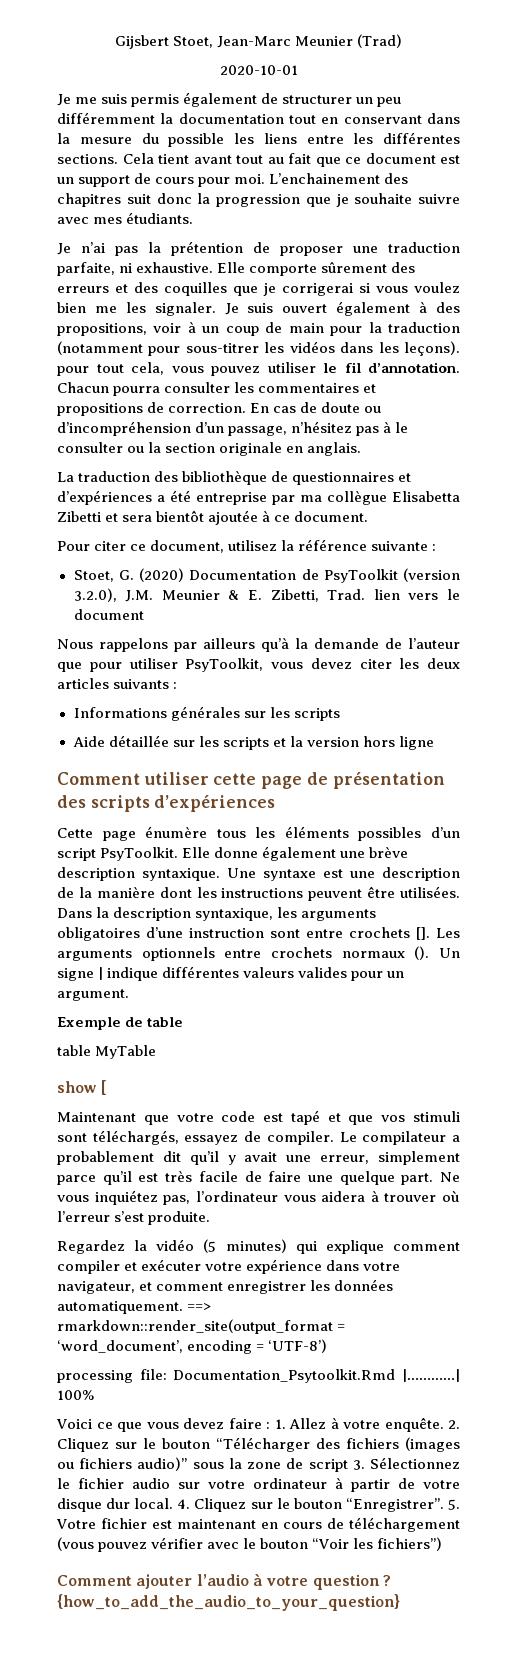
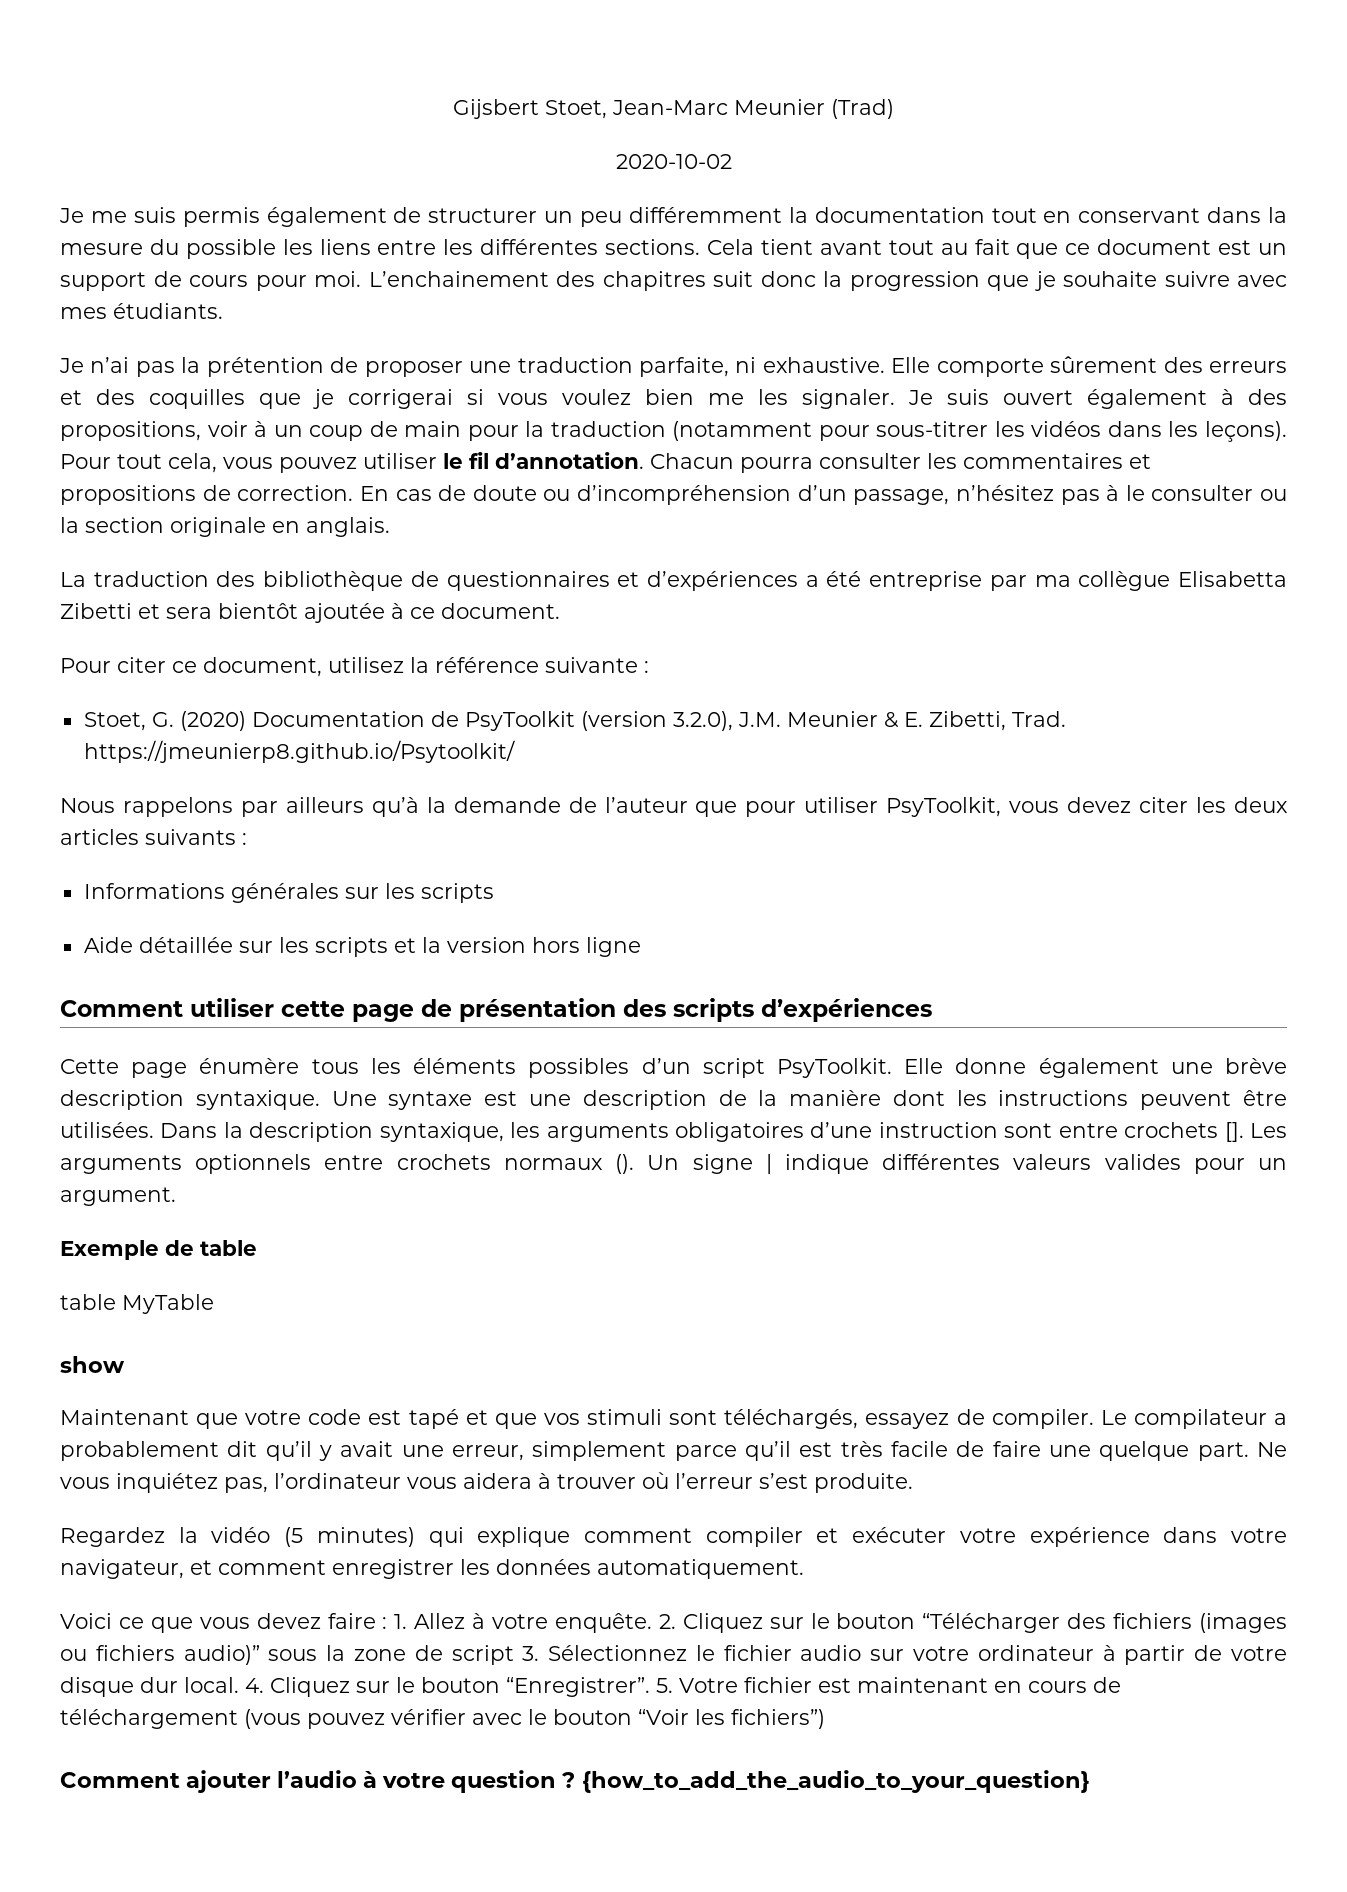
[219,65,298,75] 2020-10-01 -> [615,154,732,169] 2020-10-02
[57,366,89,376] pour -> [60,454,111,469] Pour
[373,589,460,600] [73,609,144,620] lien vers le document -> [83,740,515,763] https://jmeunierp8.github.io/Psytoolkit/
[101,1080,108,1095] [ -> (125, 1364) none
[187,1303,212,1311] [57,1319,346,1334] [57,1339,328,1354] [57,1369,460,1383] [57,1390,94,1400] ==> rmarkdown::render_site(output_format = ‘word_document’, encoding = ‘UTF-8’) // processing file: Documentation_Psytoolkit.Rmd |…………| 100% -> (804, 1569) none

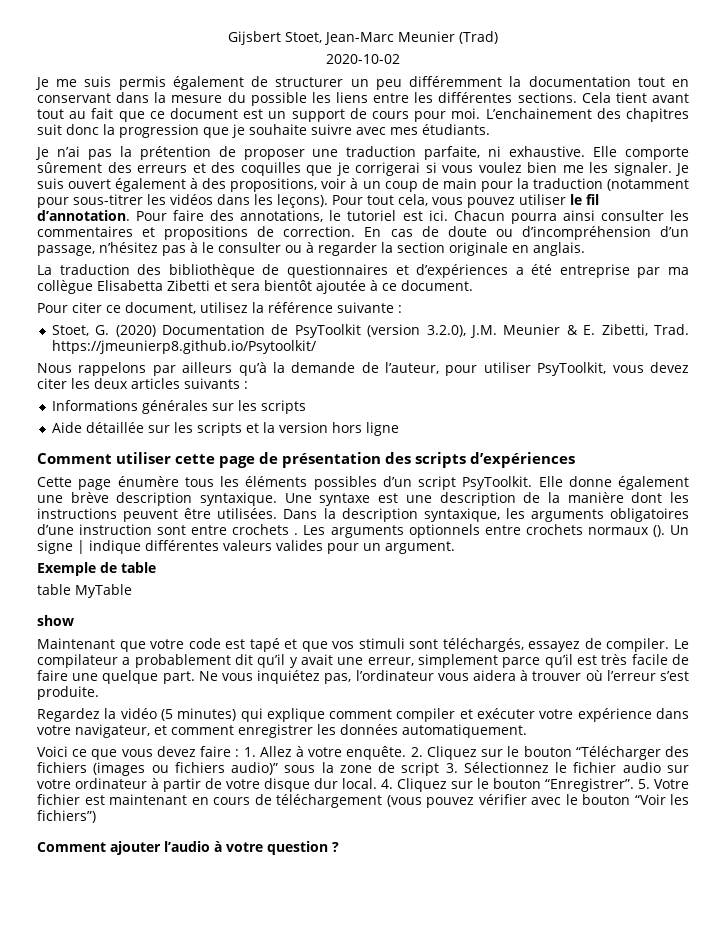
(644, 460) none -> [136,210,448,222] Pour faire des annotations, le tutoriel est ici.
(813, 465) none -> [562,210,595,221] ainsi
(1287, 495) none -> [306,242,377,256] à regarder
[604,797,738,817] l’auteur que -> [385,362,440,374] l’auteur,
[1224,1122,1244,1142] []. -> [294,533,299,535] .
[581,1770,1090,1793] {how_to_add_the_audio_to_your_question} -> (339, 847) none

